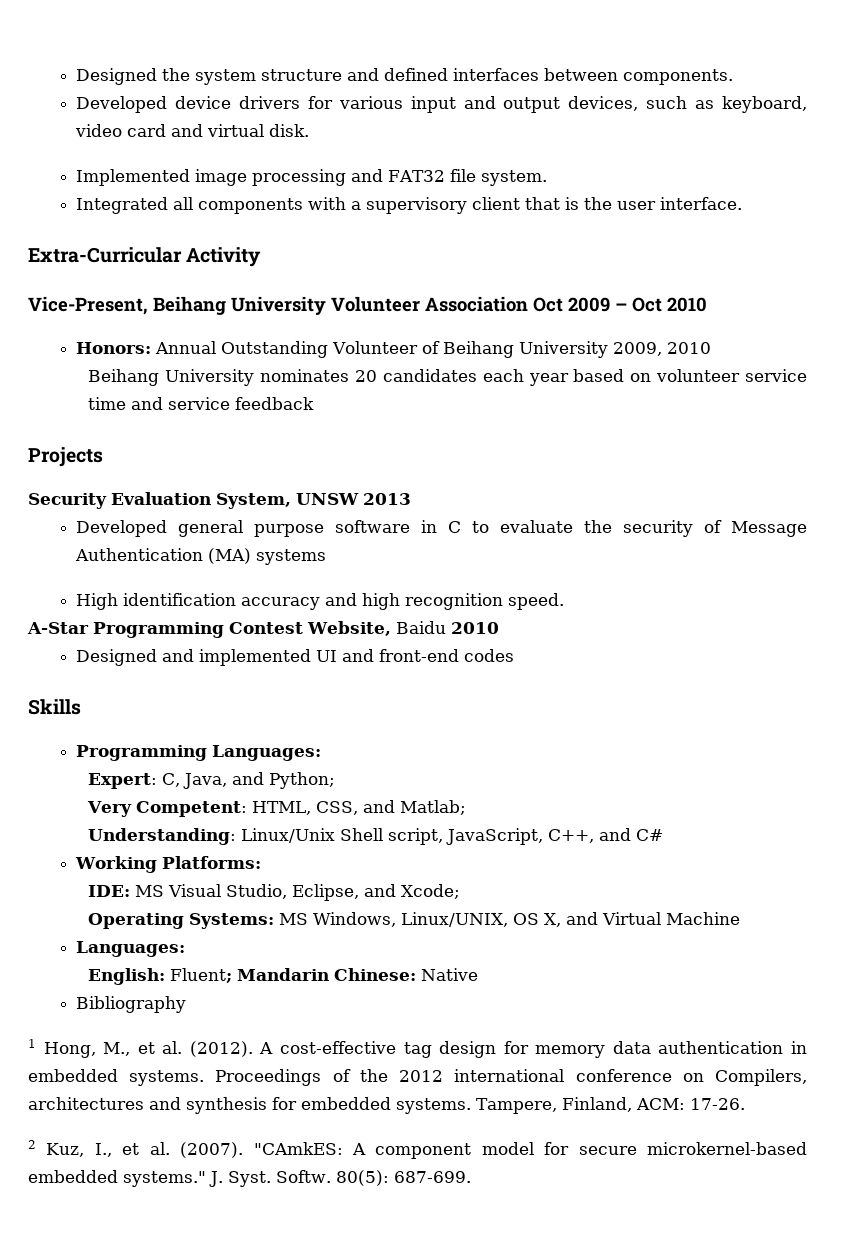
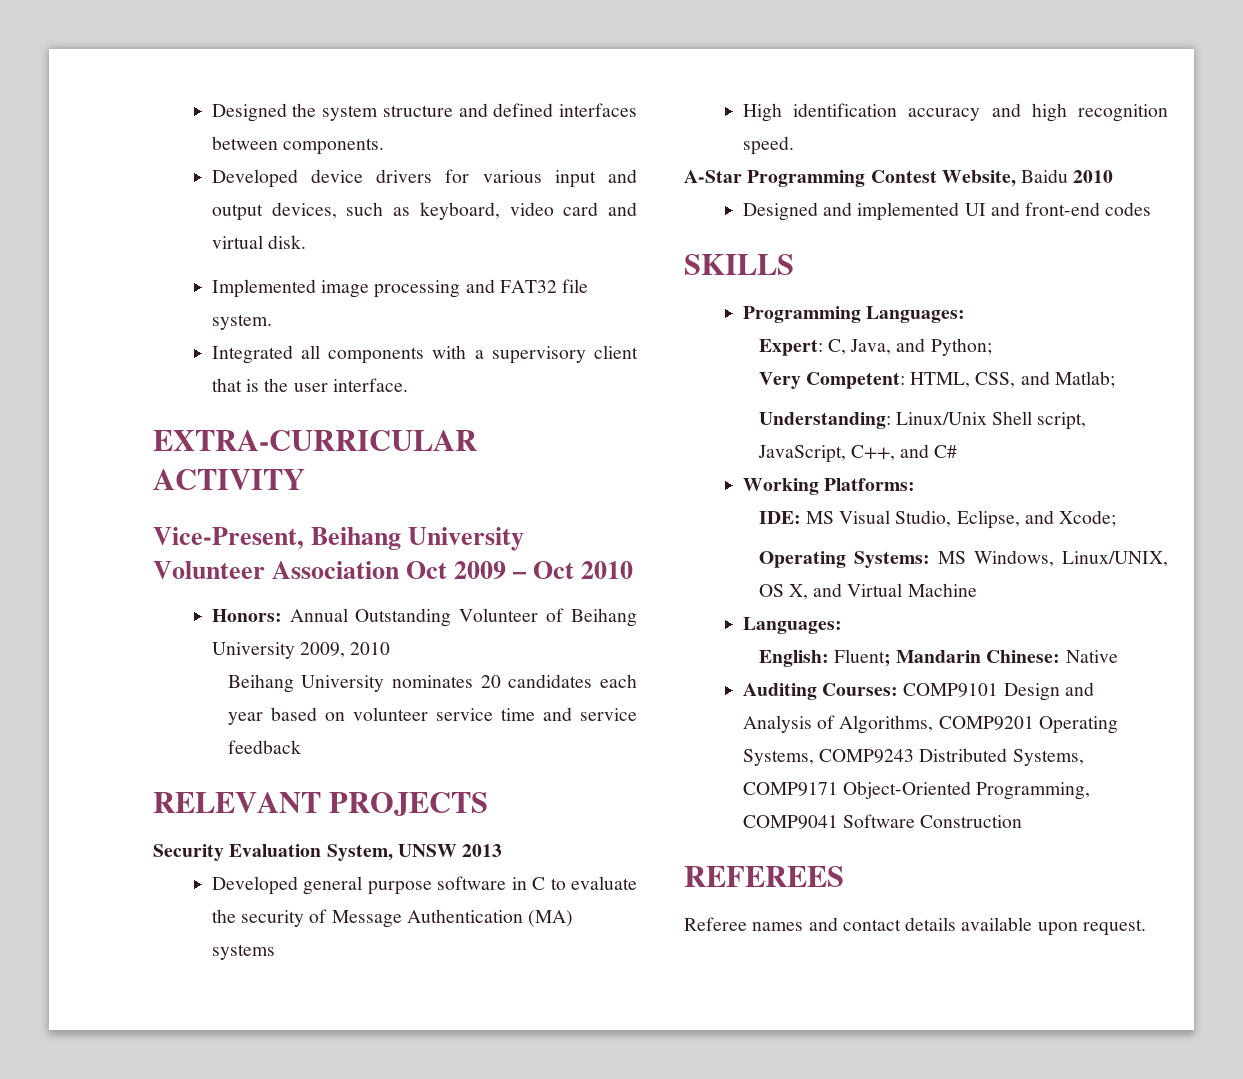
[28,247,262,267] Extra-Curricular Activity -> [153,430,477,451] [153,469,305,490] EXTRA-CURRICULAR ACTIVITY
[28,447,103,467] Projects -> [153,792,489,816] RELEVANT PROJECTS
[28,699,81,715] Skills -> [684,254,794,275] SKILLS
[76,996,187,1013] [28,1039,807,1058] [28,1069,807,1086] [28,1097,745,1114] [28,1140,807,1159] [28,1170,471,1187] Bibliography // 1 Hong, M., et al. (2012). A cost-effective tag design for memory data authentication in embedded systems. Proceedings of the 2012 international conference on Compilers, architectures and synthesis for embedded systems. Tampere, Finland, ACM: 17-26. // 2 Kuz, I., et al. (2007). "CAmkES: A component model for secure microkernel-based embedded systems." J. Syst. Softw. 80(5): 687-699. -> [742,682,1094,701] [742,715,1118,734] [742,748,1084,766] [742,781,1091,800] [742,814,1023,829] [684,866,844,887] [684,917,1146,936] Auditing Courses: COMP9101 Design and Analysis of Algorithms, COMP9201 Operating Systems, COMP9243 Distributed Systems, COMP9171 Object-Oriented Programming, COMP9041 Software Construction // REFEREES // Referee names and contact details available upon request.

